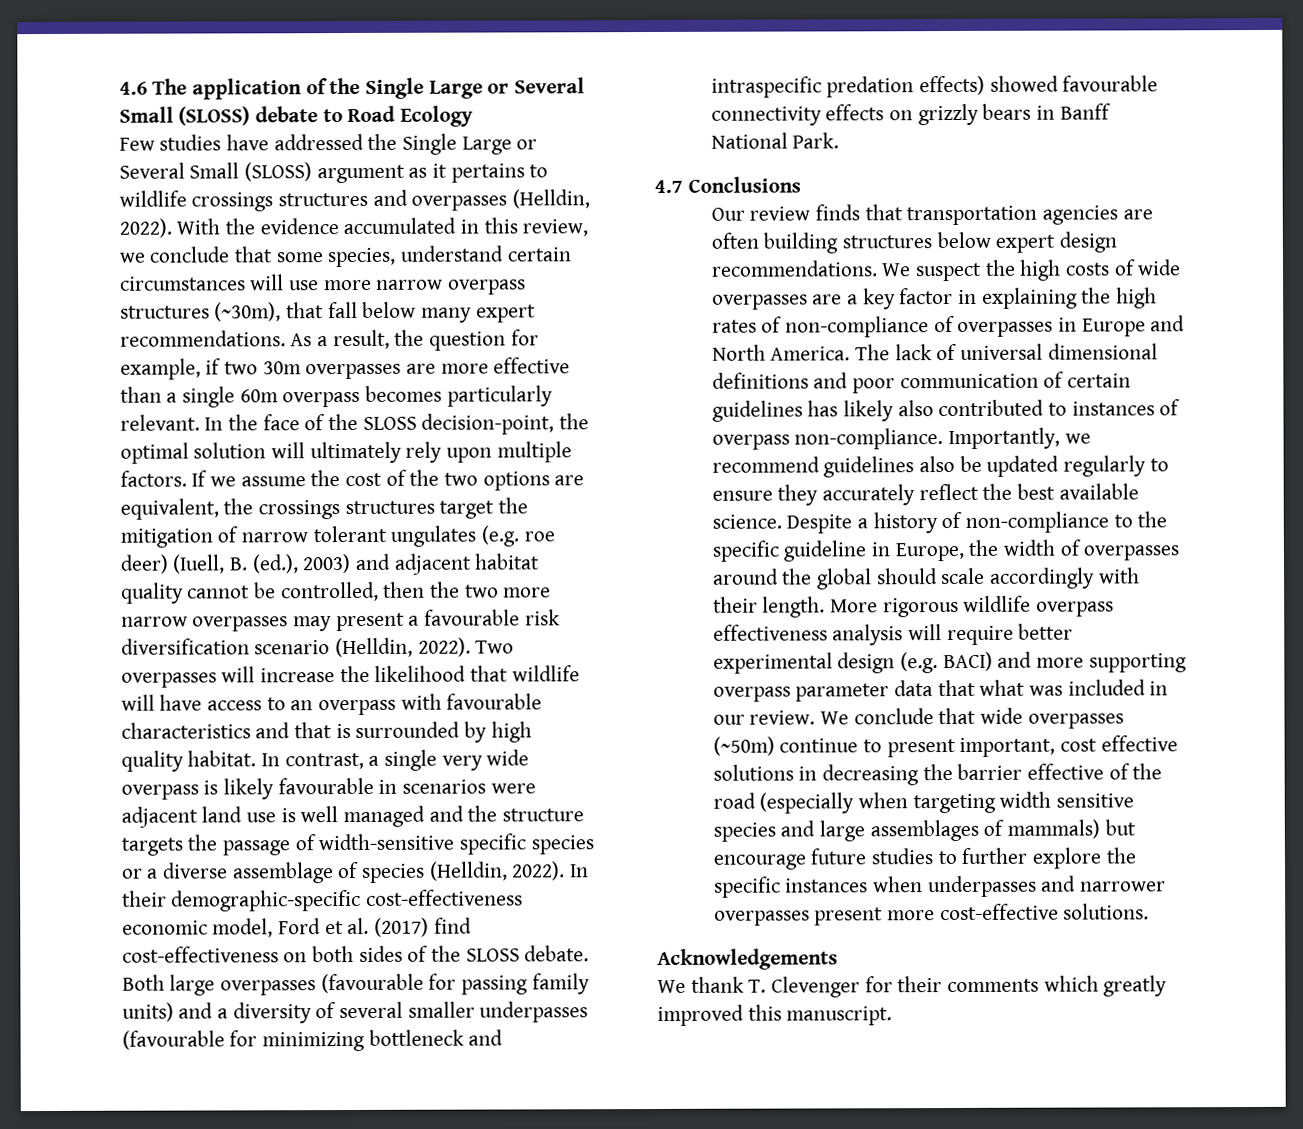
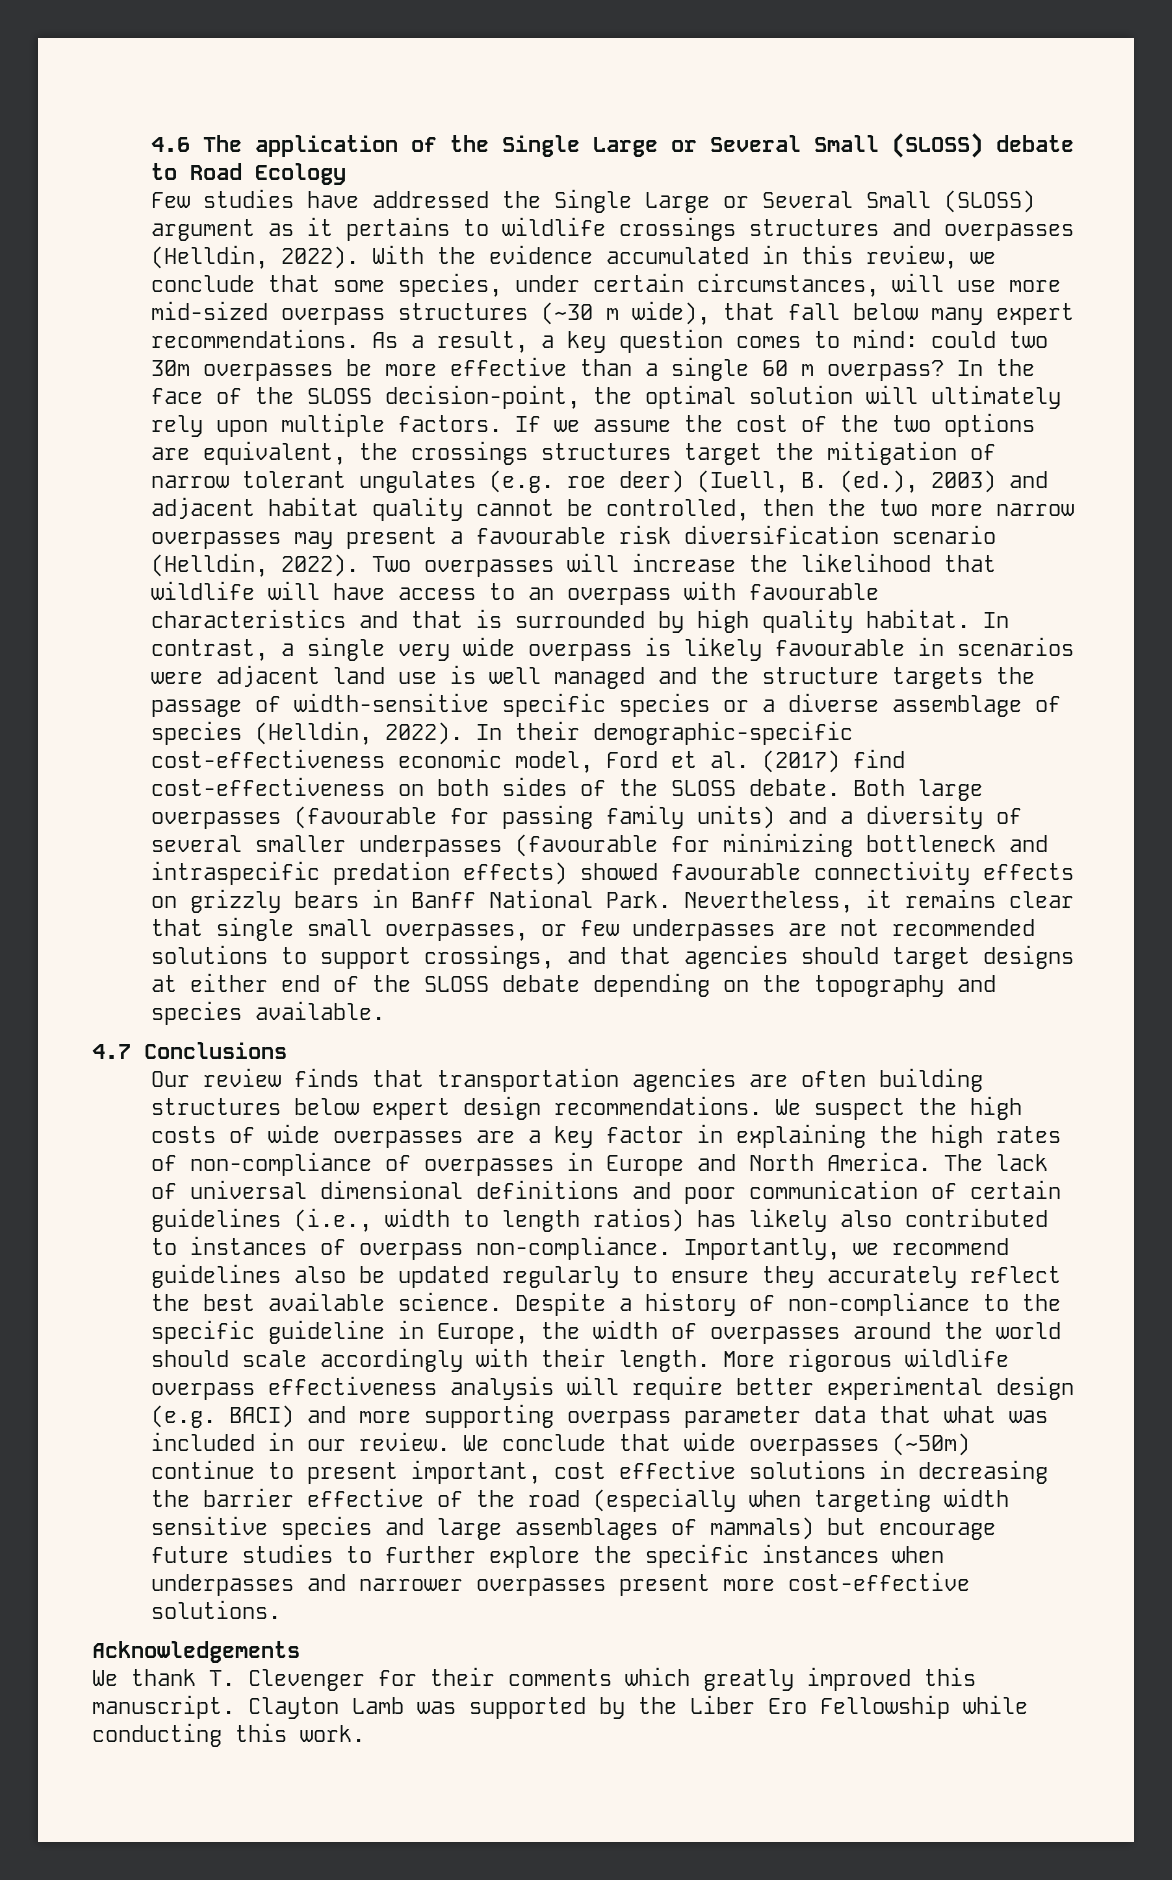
[399,245,571,262] [119,276,246,291] understand certain circumstances -> [515,273,880,297] under certain circumstances,
[376,279,444,290] narrow -> [151,301,269,320] mid-sized
[214,302,282,322] (~30m), -> [541,301,711,325] (~30 m wide),
[394,329,539,351] [119,358,222,380] the question for example, if -> [541,329,997,353] a key question comes to mind: could
[405,363,436,374] are -> [346,359,373,376] be
[239,385,553,408] [119,414,200,431] 60m overpass becomes particularly relevant. -> [762,360,945,381] 60 m overpass?
(840, 140) none -> [684,889,1075,913] [151,917,1036,941] [151,945,1075,969] [151,973,997,997] [151,1001,386,1025] Nevertheless, it remains clear that single small overpasses, or few underpasses are not recommended solutions to support crossings, and that agencies should target designs at either end of the SLOSS debate depending on the topography and species available.
(803, 411) none -> [294,1208,685,1232] (i.e., width to length ratios)
[816,568,872,590] global -> [996,1322,1062,1339] world
(893, 1016) none -> [248,1695,1028,1719] [92,1723,365,1747] Clayton Lamb was supported by the Liber Ero Fellowship while conducting this work.

